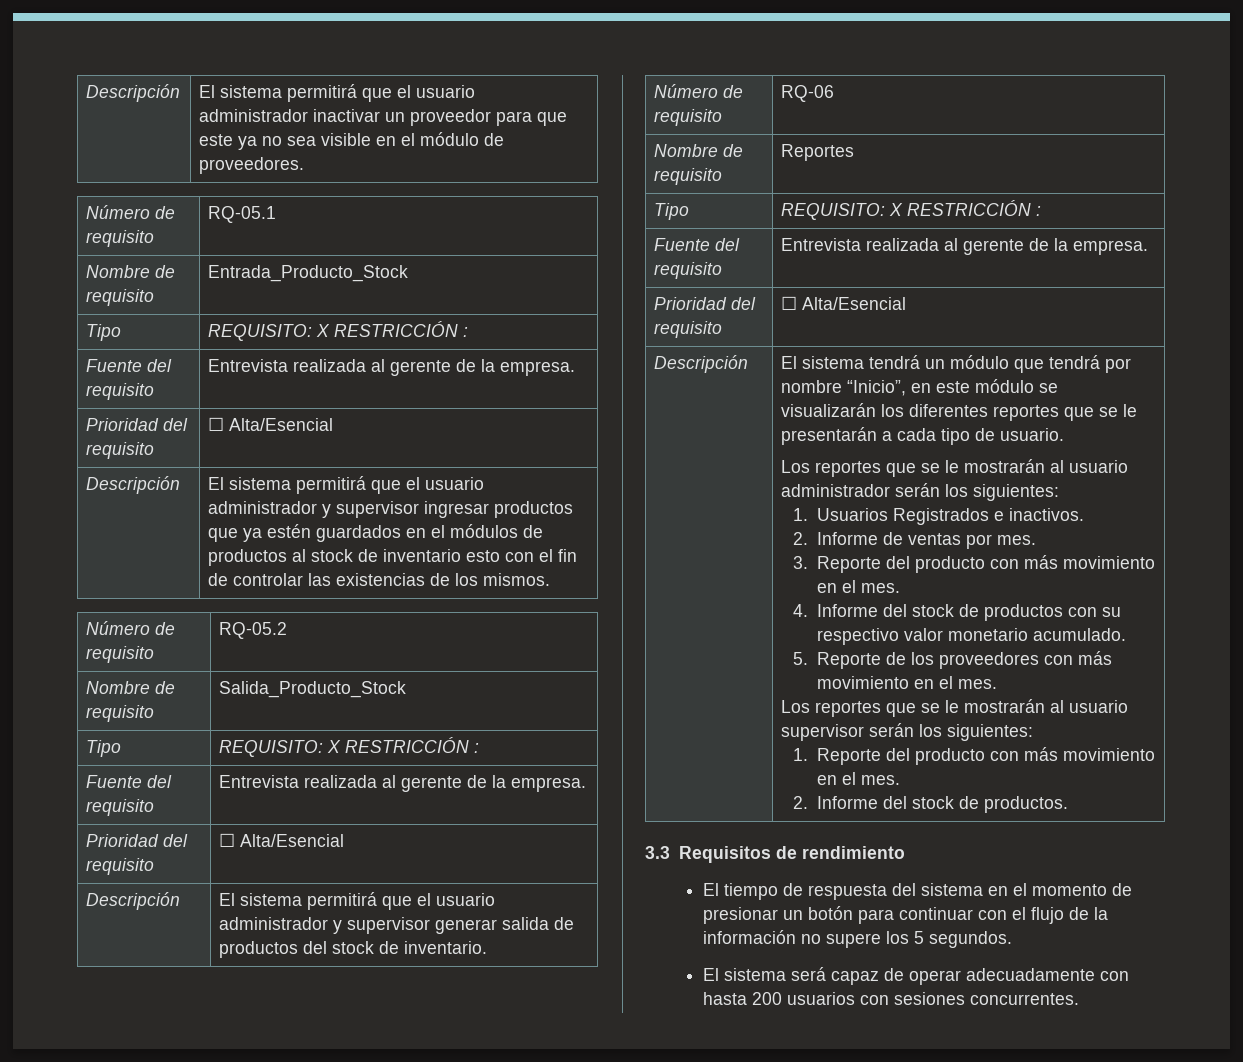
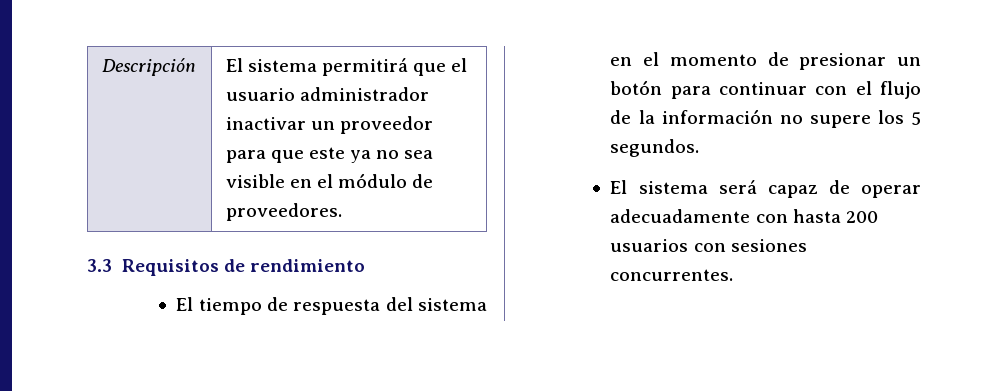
[86,205,176,219] [86,230,155,247] [208,206,277,223] [86,265,176,278] [86,289,155,306] [208,265,409,282] [86,324,122,341] [208,321,469,341] [86,359,173,372] [86,383,155,400] [208,359,576,376] [86,418,189,431] [86,442,155,459] [208,417,334,431] [86,476,181,494] [208,476,485,494] [208,501,574,518] [208,524,544,542] [208,549,578,566] [208,573,551,586] [86,621,176,635] [86,646,155,663] [219,622,288,639] [86,681,176,694] [86,705,155,722] [219,681,407,698] [86,740,122,757] [219,737,480,757] [86,775,173,788] [86,799,155,816] [219,775,587,792] [86,834,189,847] [86,858,155,875] [219,833,345,847] [86,892,181,910] [219,892,496,910] [219,917,575,934] [219,941,488,958] [654,84,744,98] [654,109,723,126] [781,85,835,102] [654,144,744,157] [654,168,723,185] [781,144,855,161] [654,203,690,220] [781,200,1042,220] [654,238,741,251] [654,262,723,279] [781,238,1149,255] [654,297,757,310] [654,321,723,338] [781,296,907,310] [654,355,749,373] [781,355,1132,373] [781,379,1059,396] [781,403,1138,421] [781,427,1065,445] [781,459,1129,477] [781,483,1060,501] [792,508,1084,525] [792,532,1036,549] [792,555,1155,573] [816,580,900,593] [792,604,1121,621] [816,628,1126,645] [792,651,1112,669] [816,676,997,689] [781,699,1129,717] [781,723,1034,741] [792,747,1155,765] [816,772,900,785] [792,796,1068,813] // Número de requisito | RQ-05.1 // Nombre de requisito | Entrada_Producto_Stock // Tipo | REQUISITO: X RESTRICCIÓN : // Fuente del requisito | Entrevista realizada al gerente de la empresa. // Prioridad del requisito | ☐ Alta/Esencial // Descripción | El sistema permitirá que el usuario administrador y supervisor ingresar productos que ya estén guardados en el módulos de productos al stock de inventario esto con el fin de controlar las existencias de los mismos. // Número de requisito | RQ-05.2 // Nombre de requisito | Salida_Producto_Stock // Tipo | REQUISITO: X RESTRICCIÓN : // Fuente del requisito | Entrevista realizada al gerente de la empresa. // Prioridad del requisito | ☐ Alta/Esencial // Descripción | El sistema permitirá que el usuario administrador y supervisor generar salida de productos del stock de inventario. // Número de requisito | RQ-06 // Nombre de requisito | Reportes // Tipo | REQUISITO: X RESTRICCIÓN : // Fuente del requisito | Entrevista realizada al gerente de la empresa. // Prioridad del requisito | ☐ Alta/Esencial // Descripción | El sistema tendrá un módulo que tendrá por nombre “Inicio”, en este módulo se visualizarán los diferentes reportes que se le presentarán a cada tipo de usuario. // Los reportes que se le mostrarán al usuario administrador serán los siguientes: // 1. Usuarios Registrados e inactivos. // 2. Informe de ventas por mes. // 3. Reporte del producto con más movimiento en el mes. // 4. Informe del stock de productos con su respectivo valor monetario acumulado. // 5. Reporte de los proveedores con más movimiento en el mes. // Los reportes que se le mostrarán al usuario supervisor serán los siguientes: // 1. Reporte del producto con más movimiento en el mes. // 2. Informe del stock de productos. -> (342, 212) none

